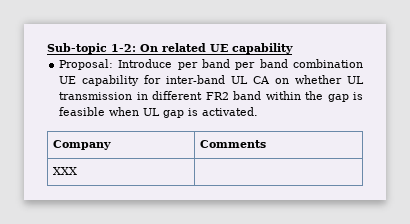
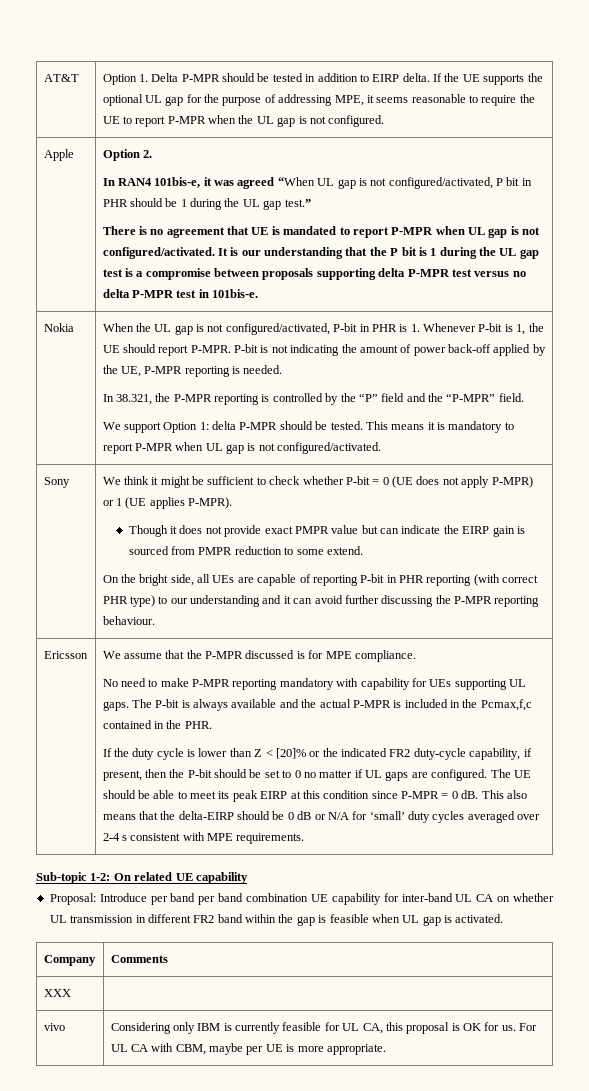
(47, 48) none -> [43,74,79,82] [102,73,543,85] [102,94,535,106] [102,115,385,127] [43,149,74,161] [102,149,152,161] [102,177,532,189] [102,198,311,210] [102,226,541,238] [102,247,539,259] [102,268,526,280] [102,289,259,298] [43,323,74,332] [102,323,544,335] [102,344,546,356] [102,365,283,377] [102,393,524,405] [102,421,514,433] [102,442,382,454] [43,477,70,488] [102,476,533,488] [102,497,233,509] [128,525,525,537] [128,546,363,555] [102,574,539,586] [102,595,540,607] [102,616,155,625] [43,651,88,659] [102,650,416,662] [102,678,527,690] [102,699,532,711] [102,720,212,729] [102,748,532,760] [102,769,531,781] [102,790,527,802] [102,811,541,823] [102,832,305,844] AT&T | Option 1. Delta P-MPR should be tested in addition to EIRP delta. If the UE supports the optional UL gap for the purpose of addressing MPE, it seems reasonable to require the UE to report P-MPR when the UL gap is not configured. // Apple | Option 2. // In RAN4 101bis-e, it was agreed “When UL gap is not configured/activated, P bit in PHR should be 1 during the UL gap test.” // There is no agreement that UE is mandated to report P-MPR when UL gap is not configured/activated. It is our understanding that the P bit is 1 during the UL gap test is a compromise between proposals supporting delta P-MPR test versus no delta P-MPR test in 101bis-e. // Nokia | When the UL gap is not configured/activated, P-bit in PHR is 1. Whenever P-bit is 1, the UE should report P-MPR. P-bit is not indicating the amount of power back-off applied by the UE, P-MPR reporting is needed. // In 38.321, the P-MPR reporting is controlled by the “P” field and the “P-MPR” field. // We support Option 1: delta P-MPR should be tested. This means it is mandatory to report P-MPR when UL gap is not configured/activated. // Sony | We think it might be sufficient to check whether P-bit = 0 (UE does not apply P-MPR) or 1 (UE applies P-MPR). // Though it does not provide exact PMPR value but can indicate the EIRP gain is sourced from PMPR reduction to some extend. // On the bright side, all UEs are capable of reporting P-bit in PHR reporting (with correct PHR type) to our understanding and it can avoid further discussing the P-MPR reporting behaviour. // Ericsson | We assume that the P-MPR discussed is for MPE compliance. // No need to make P-MPR reporting mandatory with capability for UEs supporting UL gaps. The P-bit is always available and the actual P-MPR is included in the Pcmax,f,c contained in the PHR. // If the duty cycle is lower than Z < [20]% or the indicated FR2 duty-cycle capability, if present, then the P-bit should be set to 0 no matter if UL gaps are configured. The UE should be able to meet its peak EIRP at this condition since P-MPR = 0 dB. This also means that the delta-EIRP should be 0 dB or N/A for ‘small’ duty cycles averaged over 2-4 s consistent with MPE requirements. //
(77, 171) none -> [43,1023,65,1031] [110,1022,538,1034] [110,1043,386,1055] // vivo | Considering only IBM is currently feasible for UL CA, this proposal is OK for us. For UL CA with CBM, maybe per UE is more appropriate.

